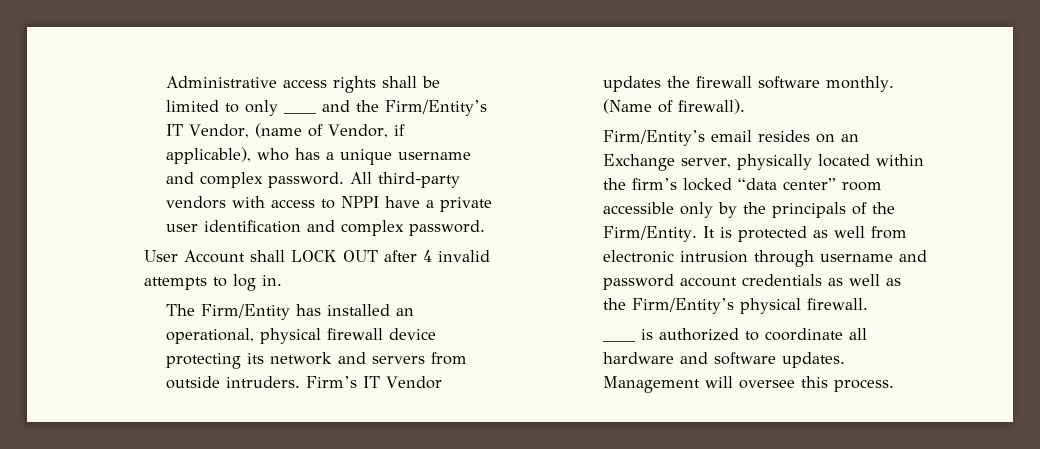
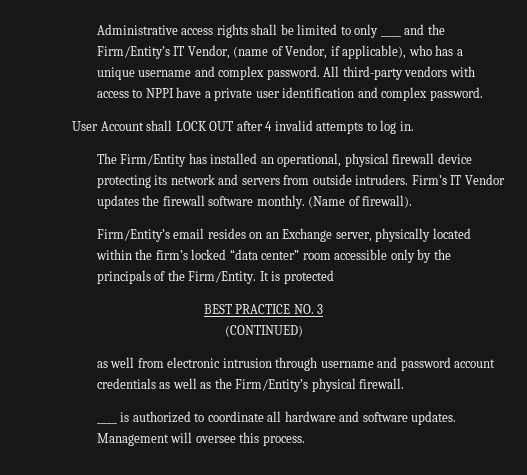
(807, 234) none -> [203,304,324,314] [224,325,303,337] // BEST PRACTICE NO. 3 // (CONTINUED) //

